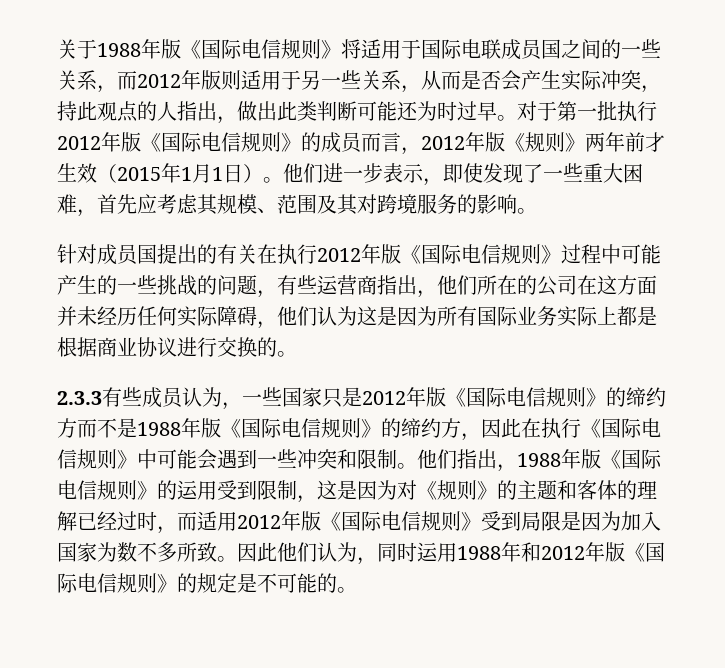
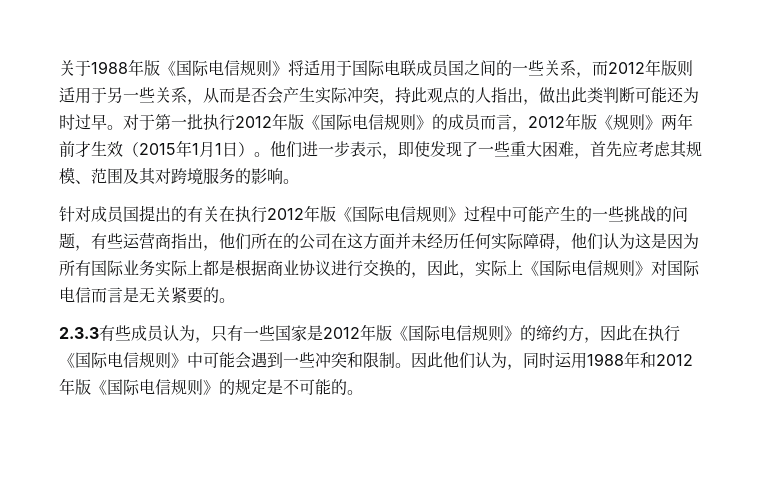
(277, 347) none -> [411,260,700,278] [59,287,219,304] ，因此，实际上《国际电信规则》对国际电信而言是无关紧要的
(242, 406) none -> [211,325,243,342] 只有
[322,388,342,408] 只 -> (307, 333) none
[77,418,461,438] 而不是1988年版《国际电信规则》的缔约方 -> (584, 333) none
[417,449,662,472] [57,480,657,503] [57,511,661,534] [57,542,237,562] 他们指出，1988年版《国际电信规则》的运用受到限制，这是因为对《规则》的主题和客体的理解已经过时，而适用2012年版《国际电信规则》受到局限是因为加入国家为数不多所致。 -> (411, 365) none

